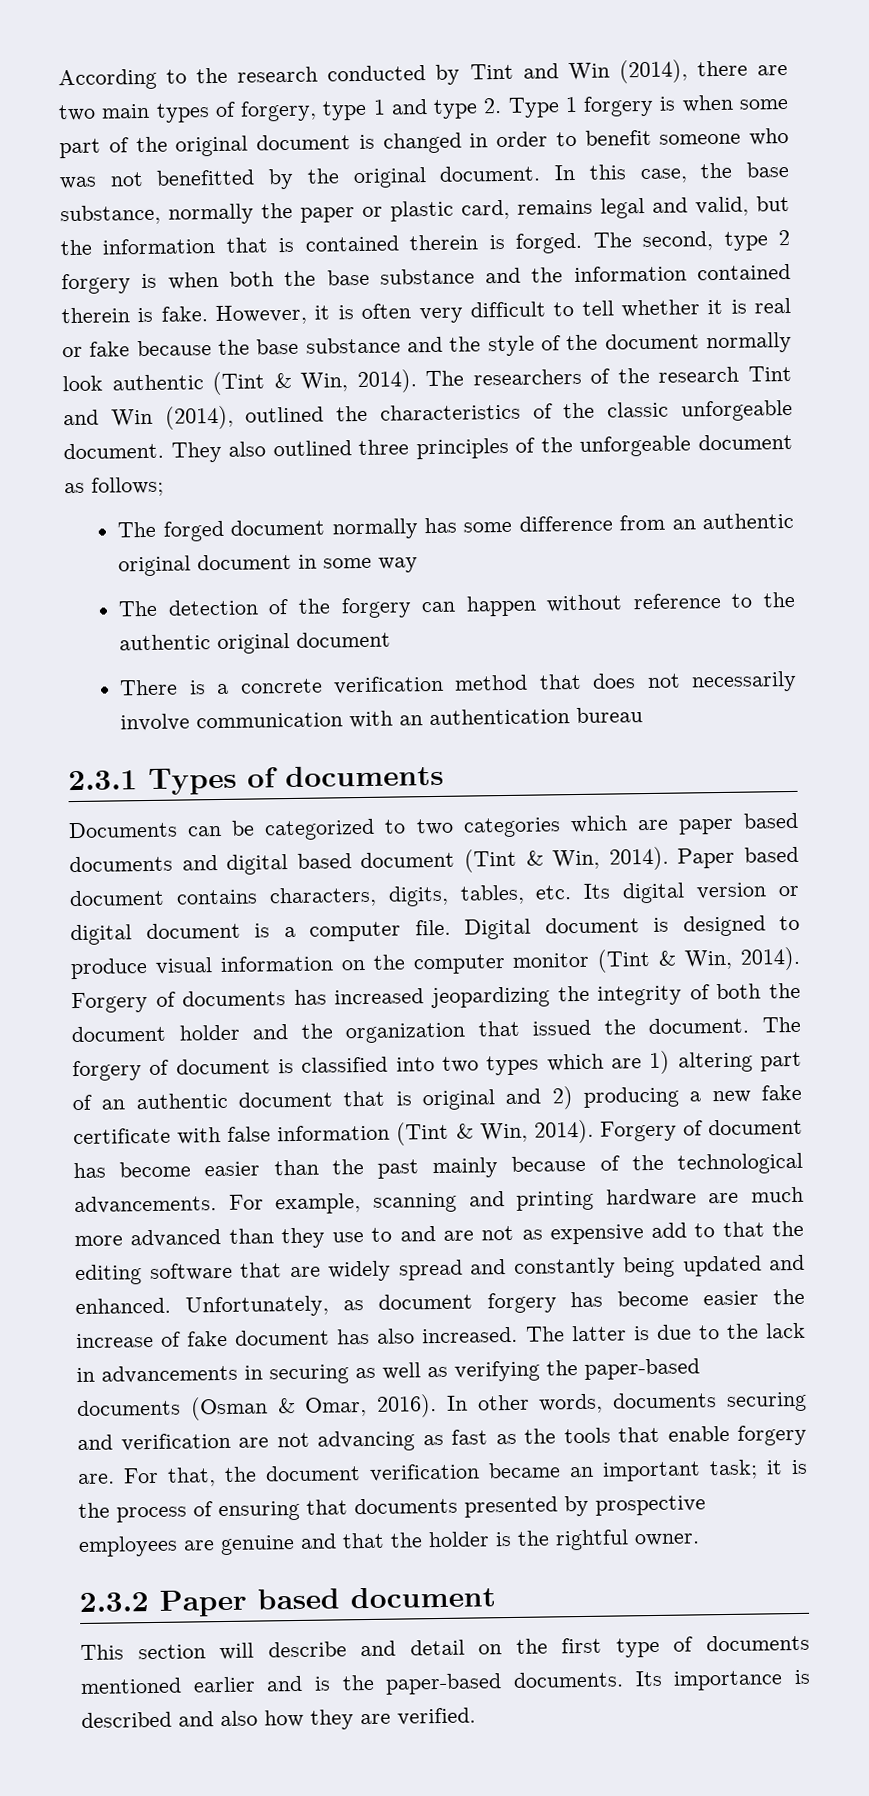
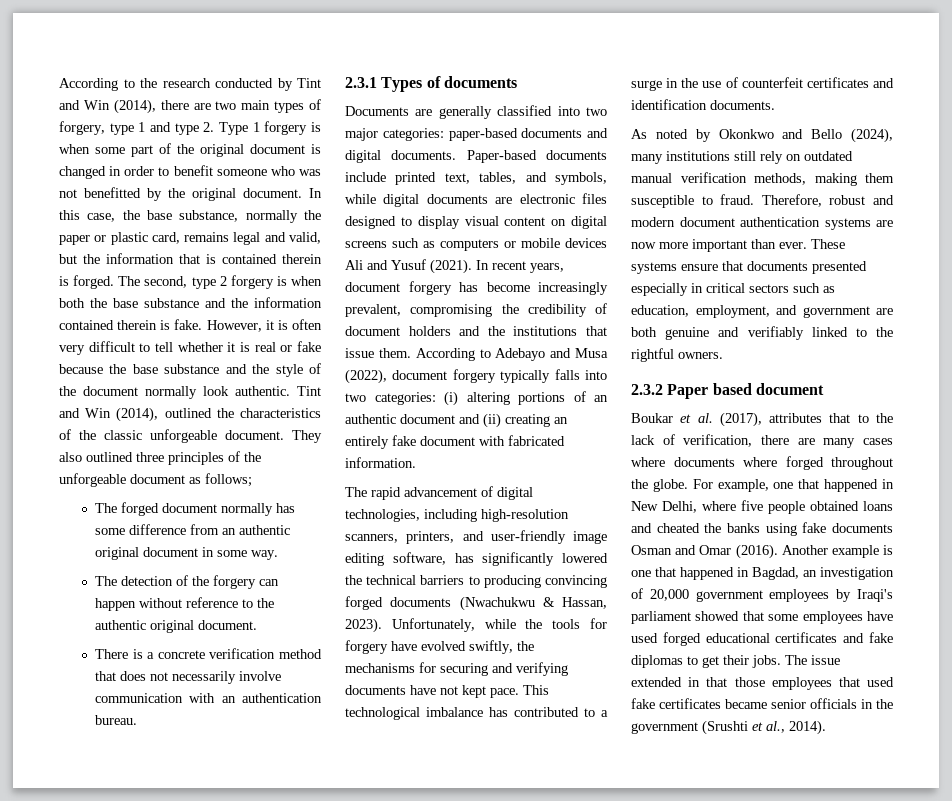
[111,366,740,396] authentic (Tint & Win, 2014). The researchers of the research -> [235,386,290,396] authentic.
[378,557,419,573] way -> [251,550,279,560] way.
[296,631,392,648] document -> [198,620,258,630] document.
[576,707,644,723] bureau -> [95,715,138,725] bureau.
[187,812,800,841] [69,846,800,875] [69,882,801,908] [70,915,800,946] [70,946,801,980] [71,982,802,1014] [71,1016,801,1044] [72,1050,803,1082] [72,1084,802,1111] [73,1118,804,1146] [73,1152,804,1179] [74,1186,804,1215] [74,1220,805,1249] [75,1254,805,1286] [75,1288,805,1318] [76,1322,807,1349] [76,1358,700,1385] [76,1391,807,1421] [77,1424,807,1452] [78,1459,808,1487] [78,1495,706,1523] [78,1531,512,1558] can be categorized to two categories which are paper based documents and digital based document (Tint & Win, 2014). Paper based document contains characters, digits, tables, etc. Its digital version or digital document is a computer file. Digital document is designed to produce visual information on the computer monitor (Tint & Win, 2014). Forgery of documents has increased jeopardizing the integrity of both the document holder and the organization that issued the document. The forgery of document is classified into two types which are 1) altering part of an authentic document that is original and 2) producing a new fake certificate with false information (Tint & Win, 2014). Forgery of document has become easier than the past mainly because of the technological advancements. For example, scanning and printing hardware are much more advanced than they use to and are not as expensive add to that the editing software that are widely spread and constantly being updated and enhanced. Unfortunately, as document forgery has become easier the increase of fake document has also increased. The latter is due to the lack in advancements in securing as well as verifying the paper-based documents (Osman & Omar, 2016). In other words, documents securing and verification are not advancing as fast as the tools that enable forgery are. For that, the document verification became an important task; it is the process of ensuring that documents presented by prospective employees are genuine and that the holder is -> [415,105,607,119] [345,128,608,141] [345,150,607,163] [345,172,607,185] [345,193,607,207] [345,216,607,229] [345,238,607,251] [345,259,564,274] [345,281,608,295] [345,303,607,317] [345,326,607,336] [345,348,608,361] [345,369,607,384] [345,391,608,406] [345,413,568,428] [345,435,565,449] [345,457,416,468] [345,486,533,500] [345,509,569,522] [345,530,607,544] [345,552,608,566] [345,575,607,588] [345,596,607,611] [345,618,607,633] [345,640,534,654] [345,662,568,676] [345,685,549,698] [345,707,608,720] [631,77,894,91] [631,99,775,110] [631,128,893,143] [631,151,853,164] [631,172,894,186] [631,194,894,208] [631,217,893,230] [631,239,845,252] [631,261,867,274] [631,283,835,296] [631,305,893,318] [631,326,867,340] are generally classified into two major categories: paper-based documents and digital documents. Paper-based documents include printed text, tables, and symbols, while digital documents are electronic files designed to display visual content on digital screens such as computers or mobile devices Ali and Yusuf (2021). In recent years, document forgery has become increasingly prevalent, compromising the credibility of document holders and the institutions that issue them. According to Adebayo and Musa (2022), document forgery typically falls into two categories: (i) altering portions of an authentic document and (ii) creating an entirely fake document with fabricated information. // The rapid advancement of digital technologies, including high-resolution scanners, printers, and user-friendly image editing software, has significantly lowered the technical barriers to producing convincing forged documents (Nwachukwu & Hassan, 2023). Unfortunately, while the tools for forgery have evolved swiftly, the mechanisms for securing and verifying documents have not kept pace. This technological imbalance has contributed to a surge in the use of counterfeit certificates and identification documents. // As noted by Okonkwo and Bello (2024), many institutions still rely on outdated manual verification methods, making them susceptible to fraud. Therefore, robust and modern document authentication systems are now more important than ever. These systems ensure that documents presented especially in critical sectors such as education, employment, and government are both genuine and verifiably linked to
[634,1533,700,1547] owner. -> [678,352,723,359] owners.
[80,1634,810,1661] [80,1669,811,1695] [81,1707,476,1730] This section will describe and detail on the first type of documents mentioned earlier and is the paper-based documents. Its importance is described and also how they are verified. -> [631,412,893,427] [631,434,893,448] [631,456,893,470] [631,479,894,492] [631,500,893,514] [631,522,893,536] [631,544,893,559] [631,567,894,580] [631,588,893,602] [631,611,893,624] [631,632,893,646] [631,655,840,668] [631,677,894,690] [631,698,893,709] [631,720,826,735] Boukar et al. (2017), attributes that to the lack of verification, there are many cases where documents where forged throughout the globe. For example, one that happened in New Delhi, where five people obtained loans and cheated the banks using fake documents Osman and Omar (2016). Another example is one that happened in Bagdad, an investigation of 20,000 government employees by Iraqi's parliament showed that some employees have used forged educational certificates and fake diplomas to get their jobs. The issue extended in that those employees that used fake certificates became senior officials in the government (Srushti et al., 2014).

